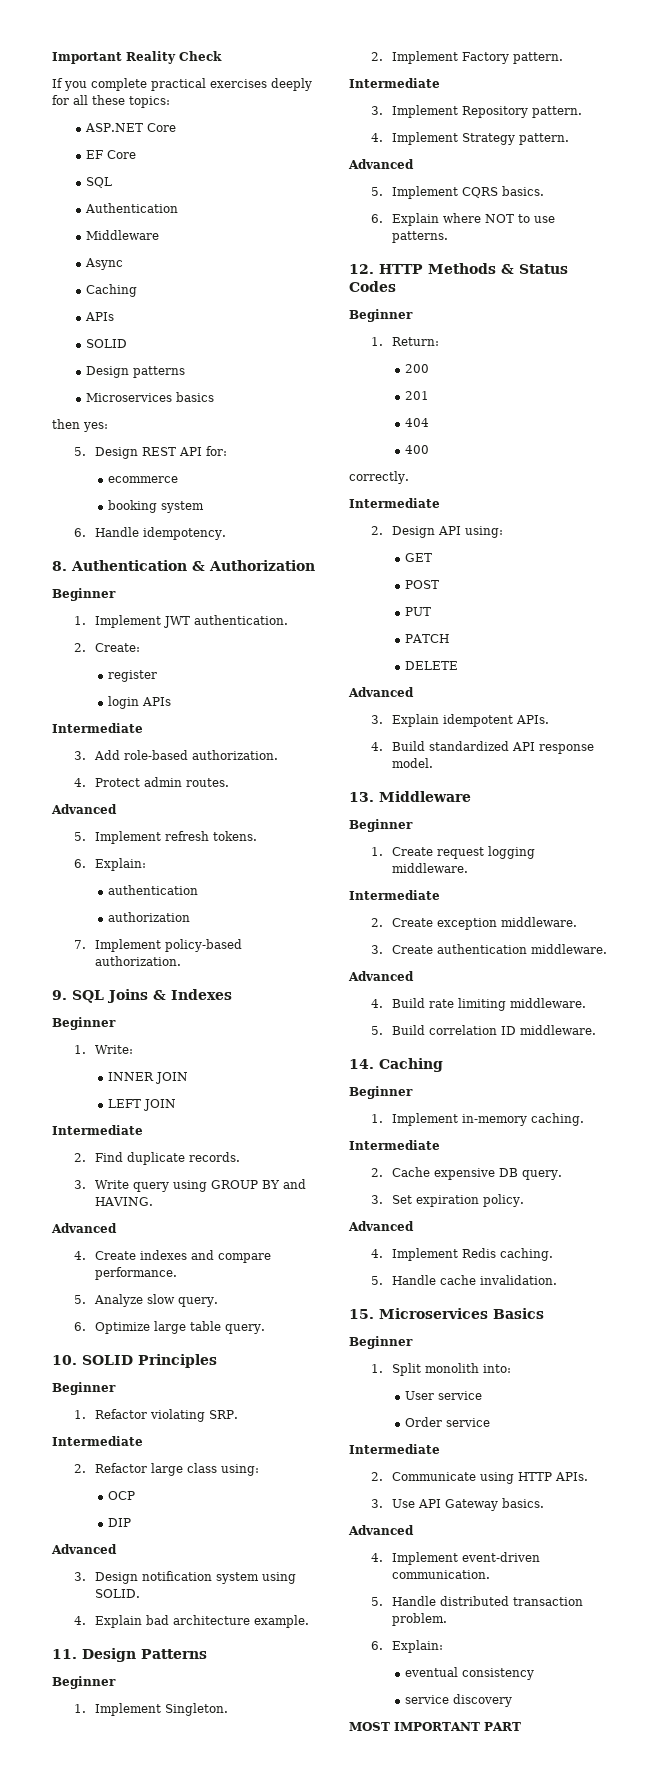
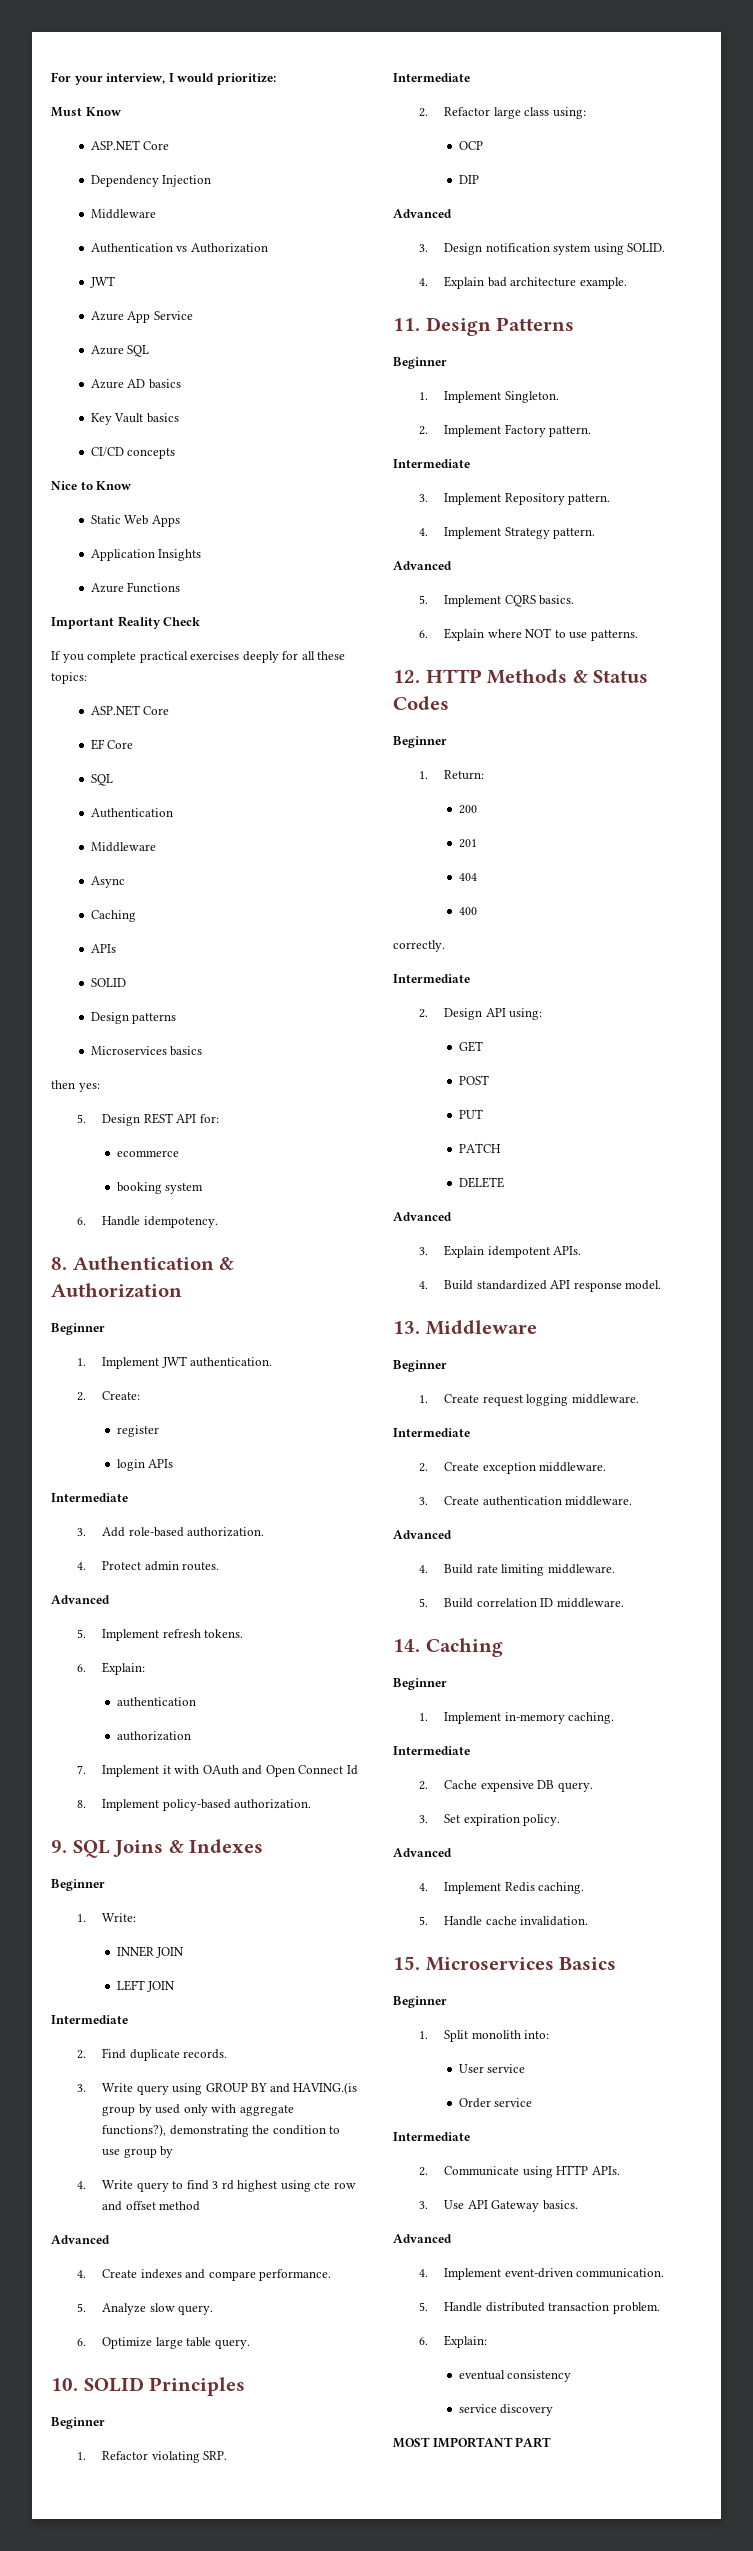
(52, 58) none -> [51,72,276,85] [51,107,121,117] [90,140,170,151] [90,175,212,187] [90,209,156,219] [90,243,268,253] [89,276,115,288] [90,311,193,323] [90,345,150,357] [90,379,181,389] [90,413,179,425] [90,447,176,459] [51,481,132,490] [90,515,180,527] [90,549,202,561] [90,582,181,593] For your interview, I would prioritize: // Must Know // ASP.NET Core // Dependency Injection // Middleware // Authentication vs Authorization // JWT // Azure App Service // Azure SQL // Azure AD basics // Key Vault basics // CI/CD concepts // Nice to Know // Static Web Apps // Application Insights // Azure Functions //
(162, 945) none -> [162,1765,358,1777] [76,1799,160,1811] it with OAuth and Open Connect Id // 8. Implement
[95,1197,154,1206] HAVING. -> [293,2082,358,2095] [102,2104,294,2116] [102,2124,341,2137] [102,2146,174,2158] [76,2180,356,2192] [102,2201,201,2211] HAVING.(is group by used only with aggregate functions?), demonstrating the condition to use group by // 4. Write query to find 3 rd highest using cte row and offset method

